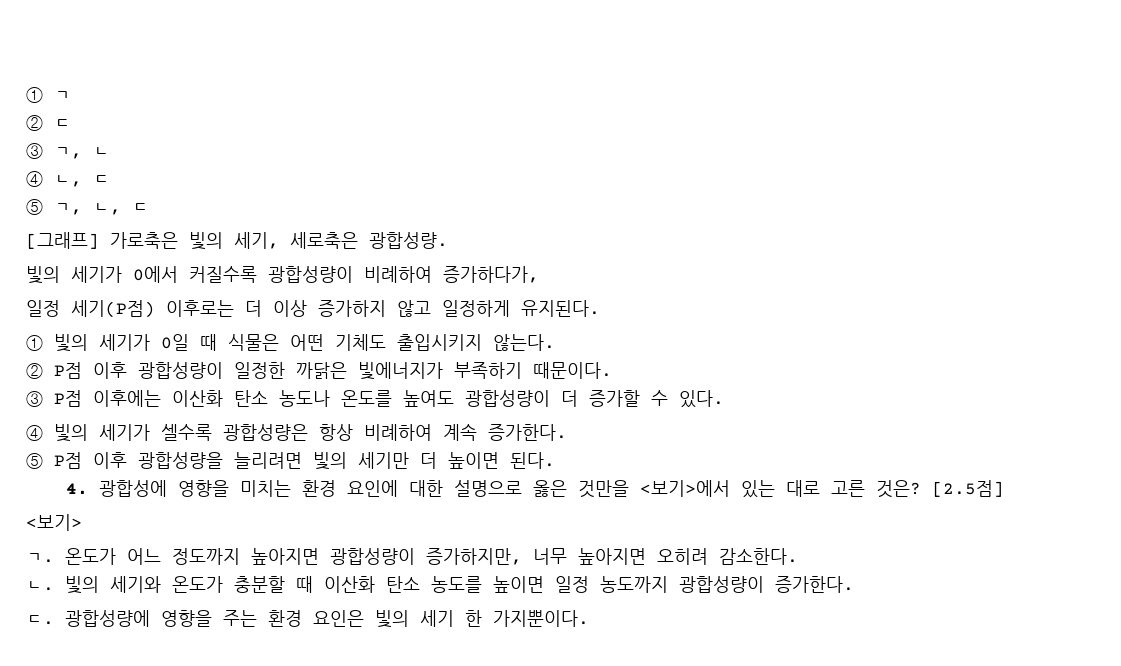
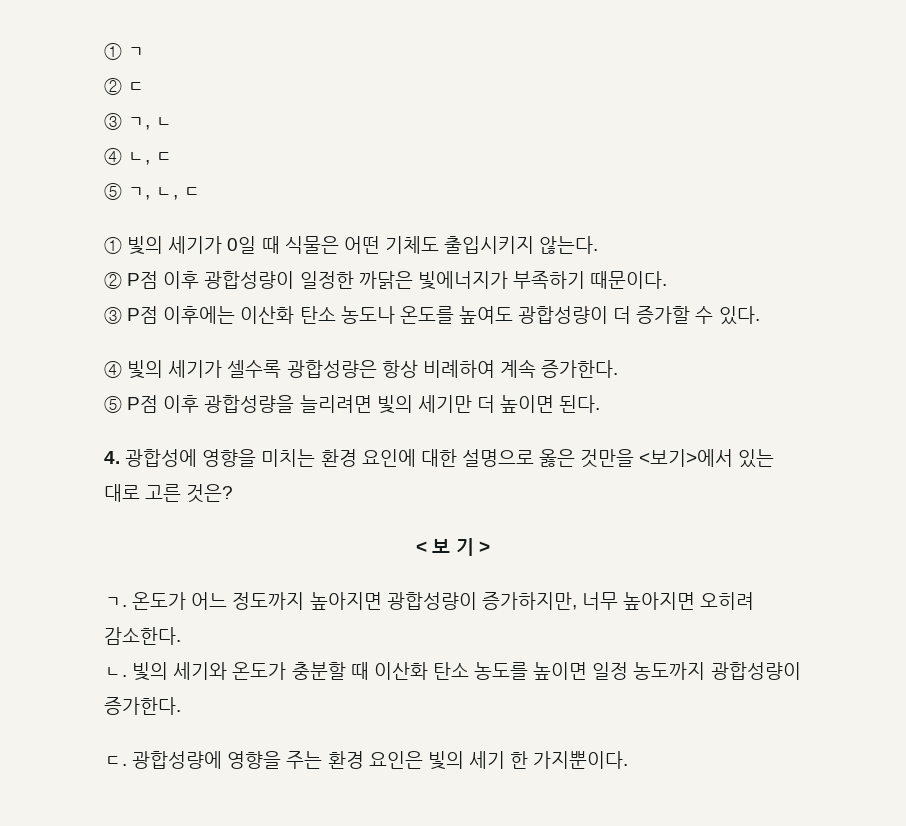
[26,232,448,250] [26,266,539,284] [26,300,600,318] // [그래프] 가로축은 빛의 세기, 세로축은 광합성량. // 빛의 세기가 0에서 커질수록 광합성량이 비례하여 증가하다가, // 일정 세기(P점) 이후로는 더 이상 증가하지 않고 일정하게 유지된다. -> (202, 192) none
[932,480,1005,497] [26,514,82,531] [2.5점] // <보기> -> [416,538,490,556] // < 보 기 >

